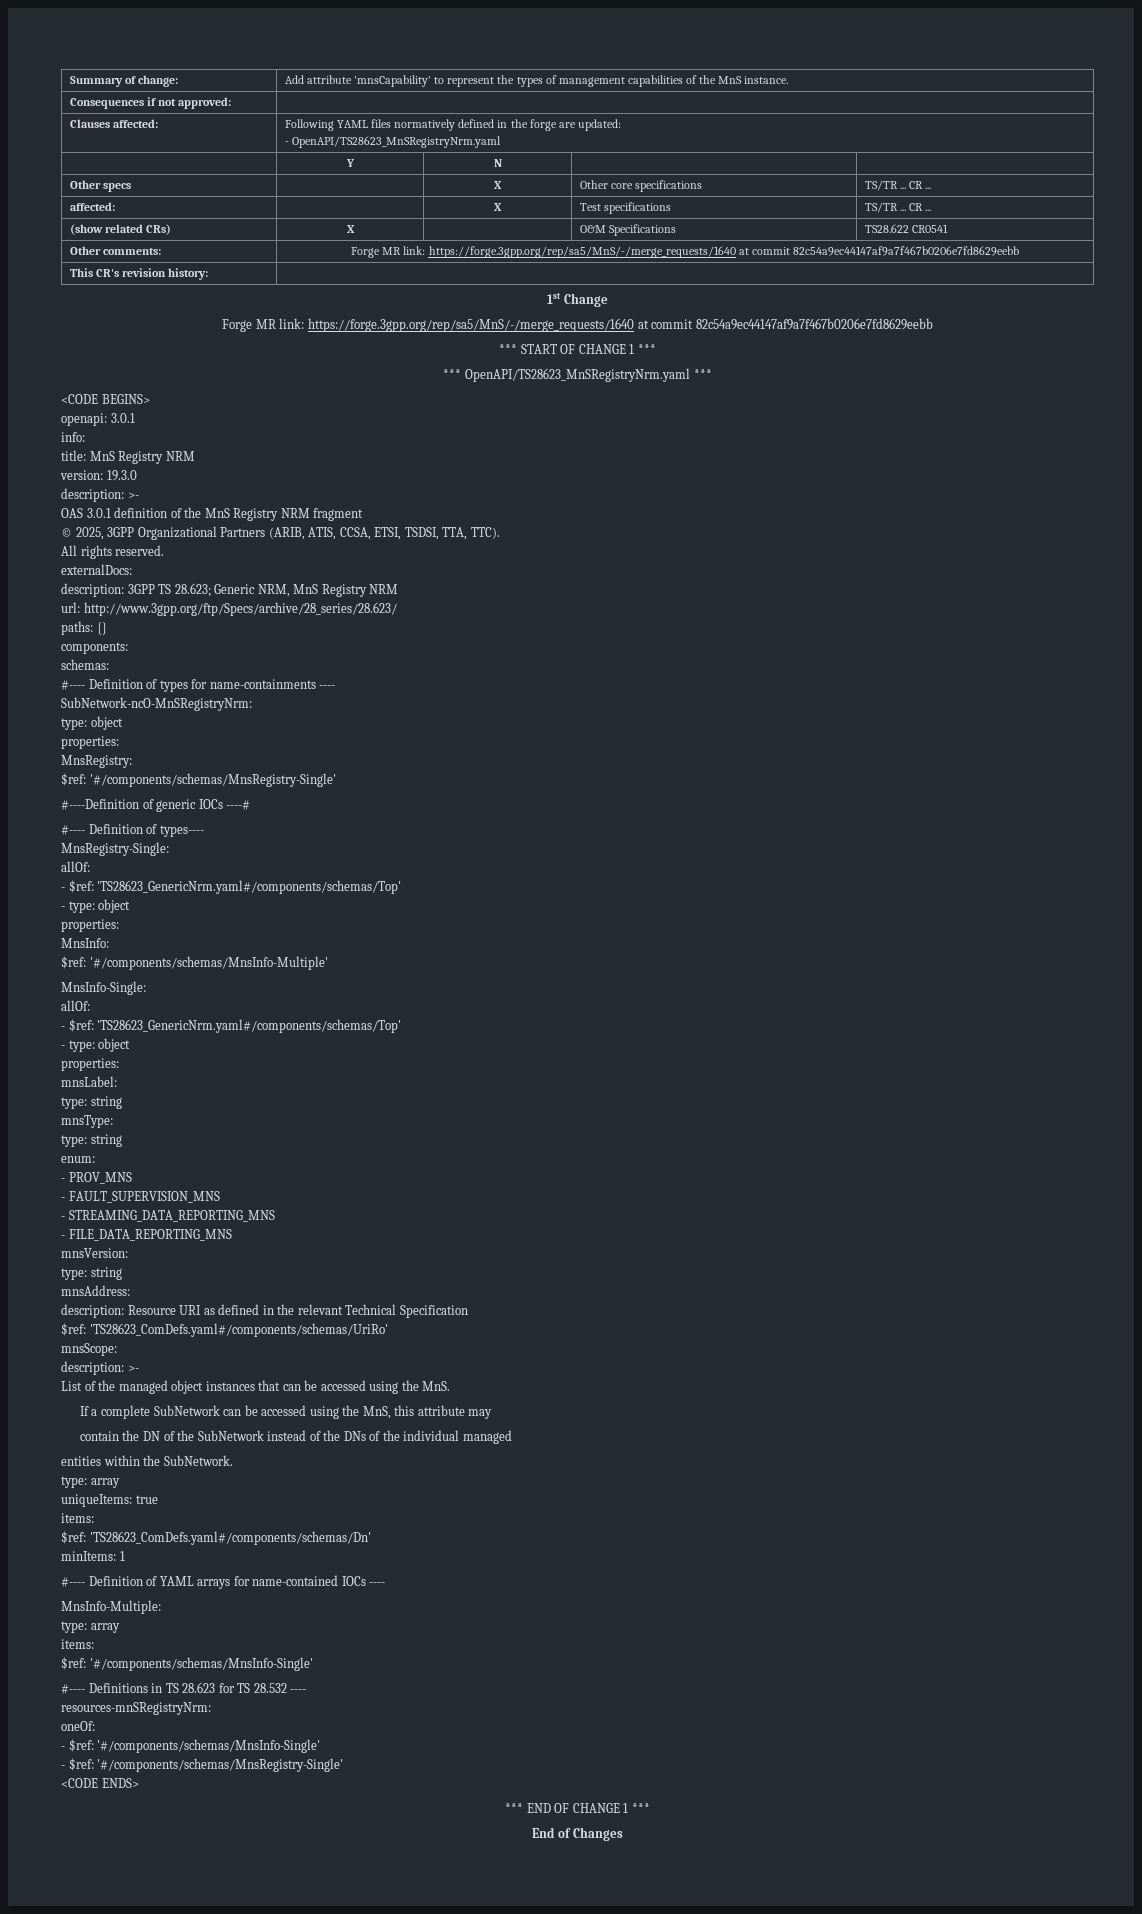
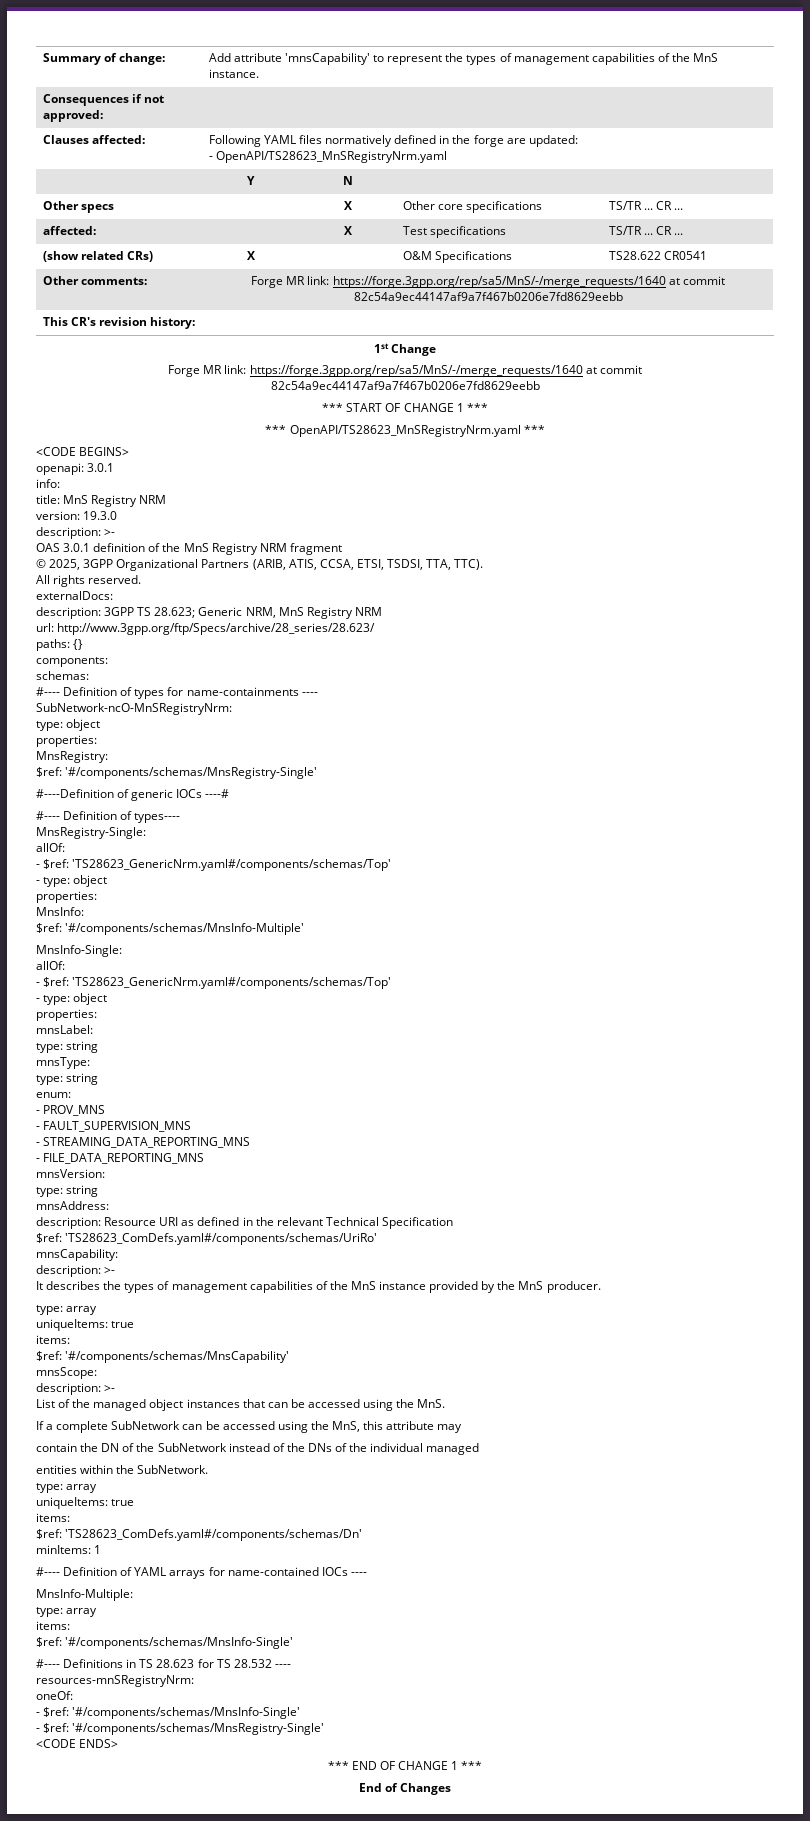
(388, 1330) none -> [36,1249,118,1261] [36,1265,116,1277] [36,1281,601,1293] [36,1305,98,1315] [36,1319,135,1331] [36,1335,70,1344] [36,1351,290,1363] // mnsCapability: // description: >- // It describes the types of management capabilities of the MnS instance provided by the MnS producer. // type: array // uniqueItems: true // items: // $ref: '#/components/schemas/MnsCapability'

